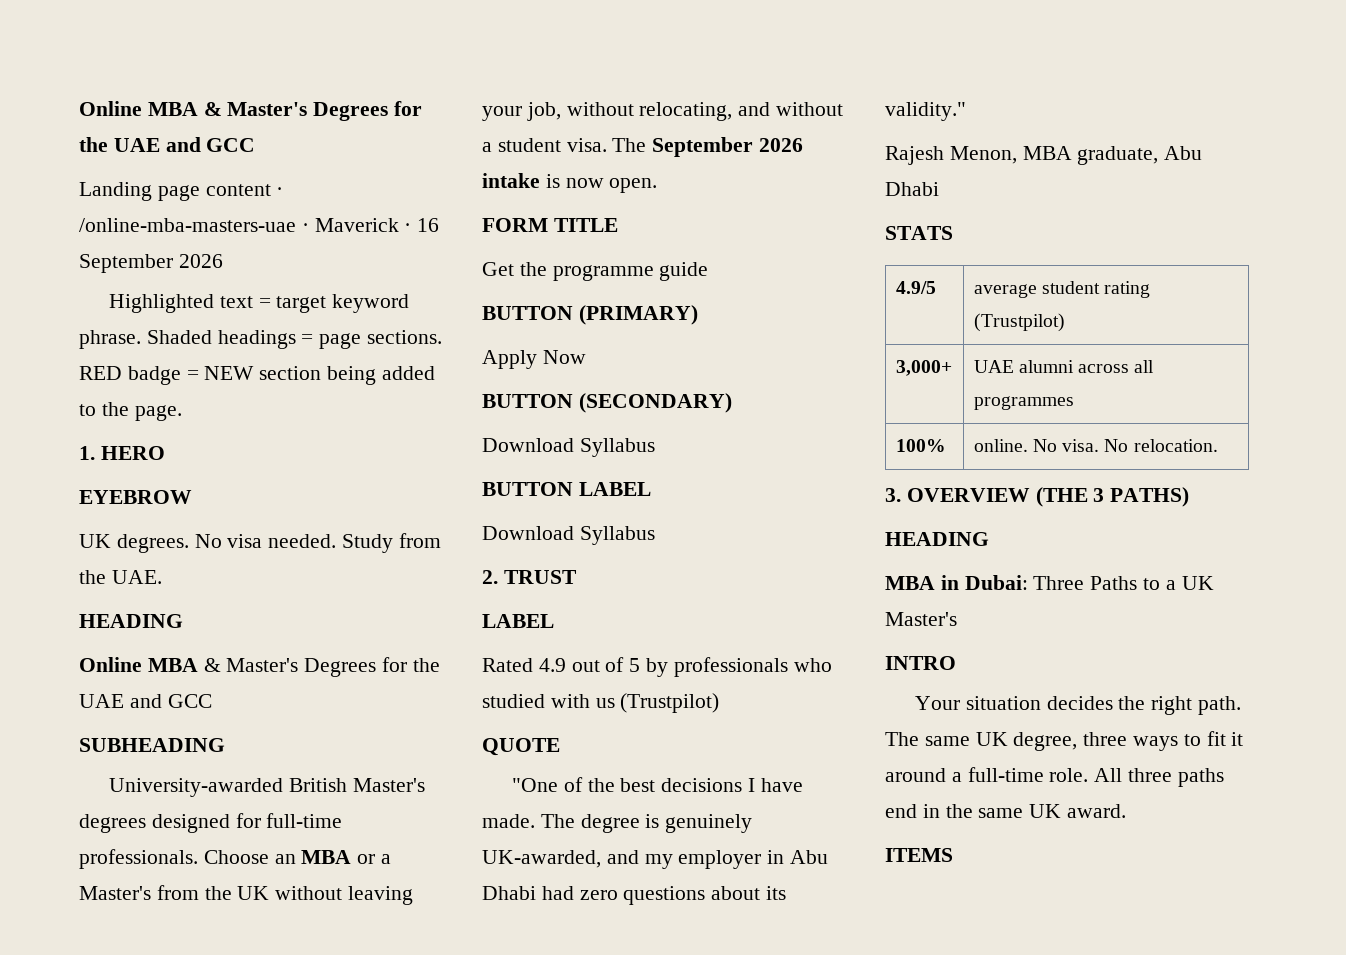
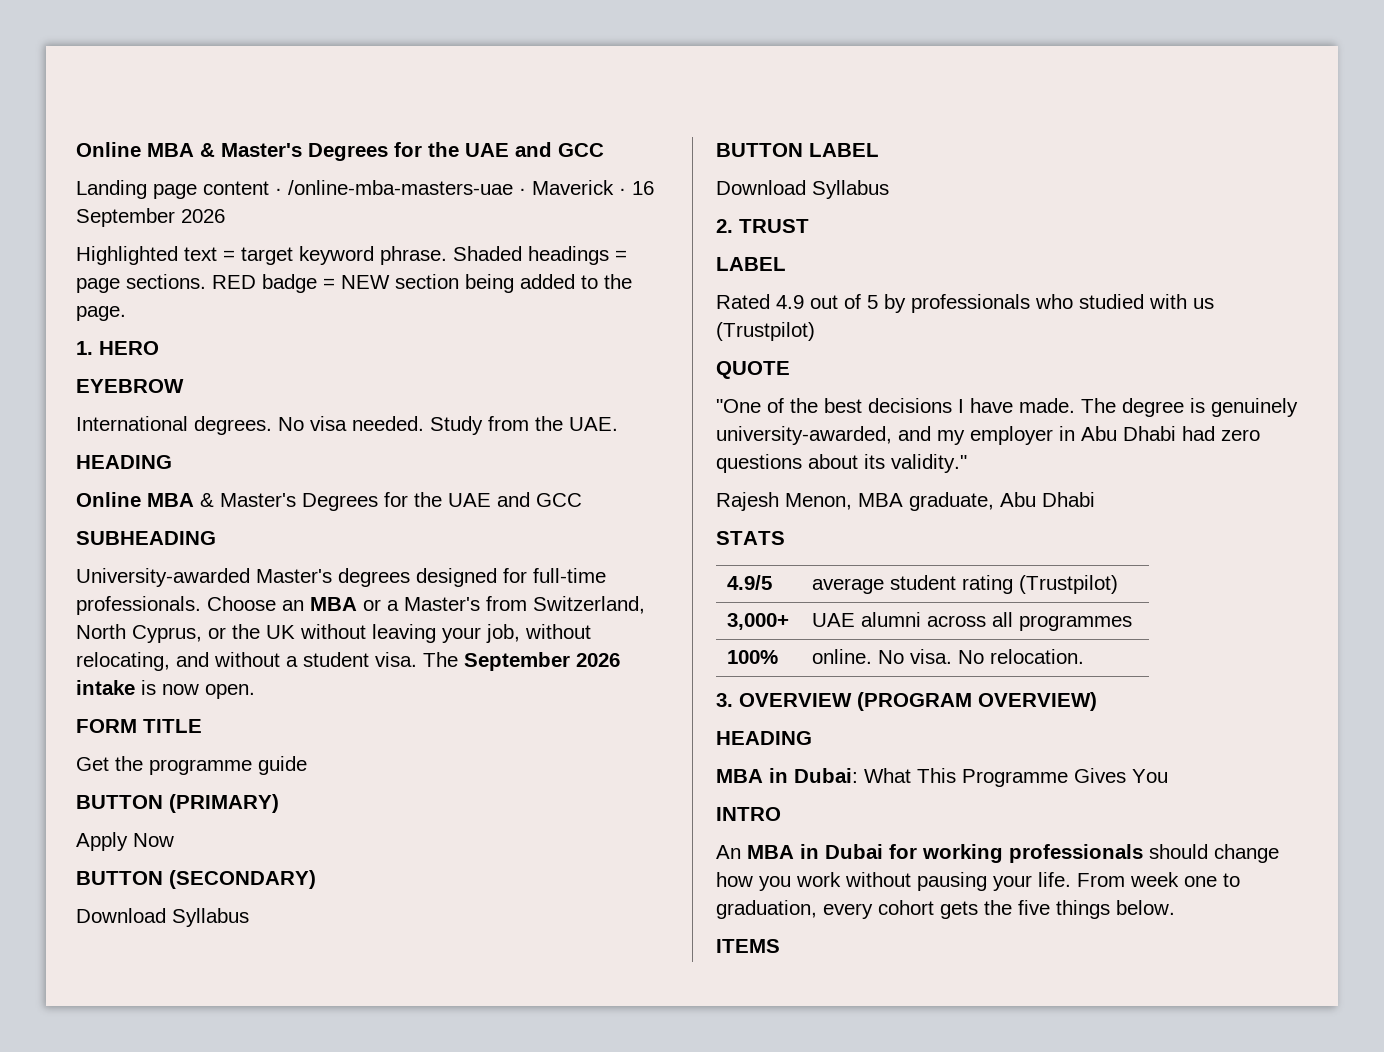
[79,534,111,548] UK -> [76,416,188,431] International
[288,778,347,792] British -> (250, 577) none
(199, 892) none -> [533,596,645,614] [76,624,226,643] Switzerland, North Cyprus, or
[482,850,601,868] UK-awarded, -> [716,426,892,445] university-awarded,
[1035,487,1190,507] (THE 3 PATHS) -> [857,692,1097,711] (PROGRAM OVERVIEW)
[1033,576,1214,590] [885,612,957,626] [885,656,956,670] [914,696,1241,715] [885,731,1244,751] [885,767,1224,787] [885,804,1127,818] Three Paths to a UK Master's // INTRO // Your situation decides the right path. The same UK degree, three ways to fit it around a full-time role. All three paths end in the same UK award. -> [864,768,1168,787] [716,807,781,821] [716,844,1279,863] [716,872,1240,891] [716,900,1175,919] What This Programme Gives You // INTRO // An MBA in Dubai for working professionals should change how you work without pausing your life. From week one to graduation, every cohort gets the five things below.

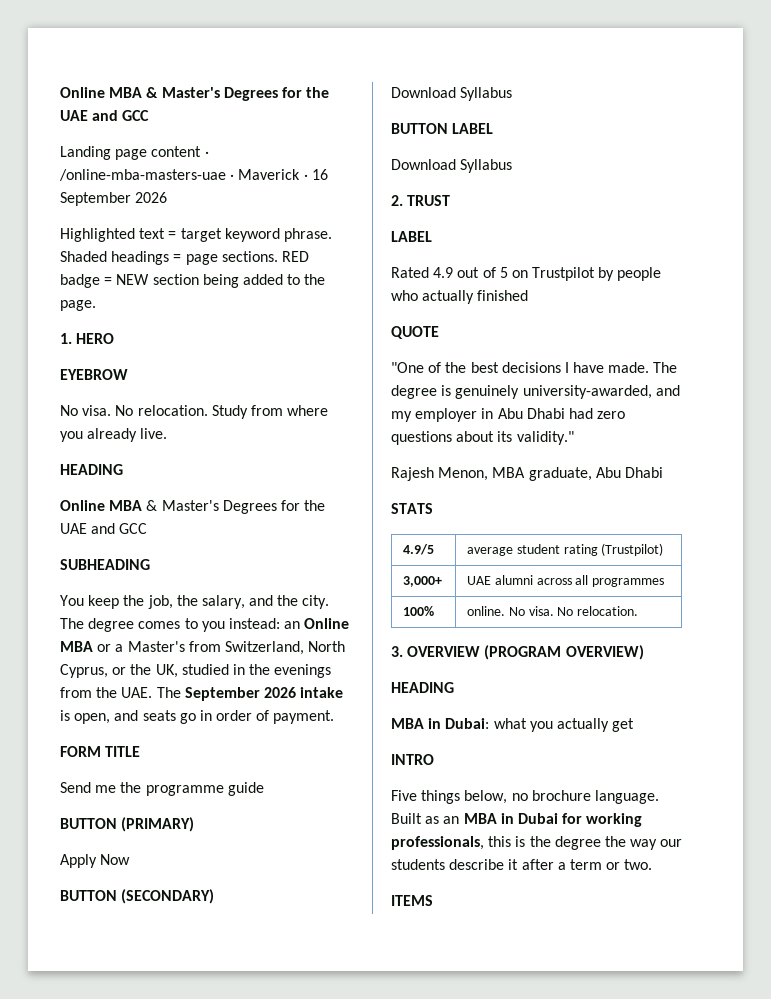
[76,416,618,435] International degrees. No visa needed. Study from the UAE. -> [60,405,329,419] [60,428,168,442] No visa. No relocation. Study from where you already live.
[76,568,606,587] [76,596,304,615] University-awarded Master's degrees designed for full-time professionals. Choose an -> [60,595,330,609] [60,618,350,632] You keep the job, the salary, and the city. The degree comes to you instead: an Online
[266,624,591,643] [76,652,417,671] UK without leaving your job, without relocating, and without a student visa. -> [155,664,332,678] [60,687,153,698] UK, studied in the evenings from the UAE.
[162,684,255,699] now open. -> [74,710,335,724] open, and seats go in order of payment.
[76,757,109,771] Get -> [60,782,117,793] Send me
[884,294,1214,313] [716,322,815,341] by professionals who studied with us (Trustpilot) -> [511,267,662,281] [391,290,529,304] on Trustpilot by people who actually finished
[864,768,1168,787] [716,807,781,821] [716,845,741,859] What This Programme Gives You // INTRO // An -> [493,718,635,732] [391,754,434,765] [391,790,659,804] [391,813,460,824] what you actually get // INTRO // Five things below, no brochure language. Built as an
[1009,844,1279,863] [716,872,1240,891] [716,900,1175,919] professionals should change how you work without pausing your life. From week one to graduation, every cohort gets the five things below. -> [391,836,683,850] [391,859,653,870] professionals, this is the degree the way our students describe it after a term or two.

